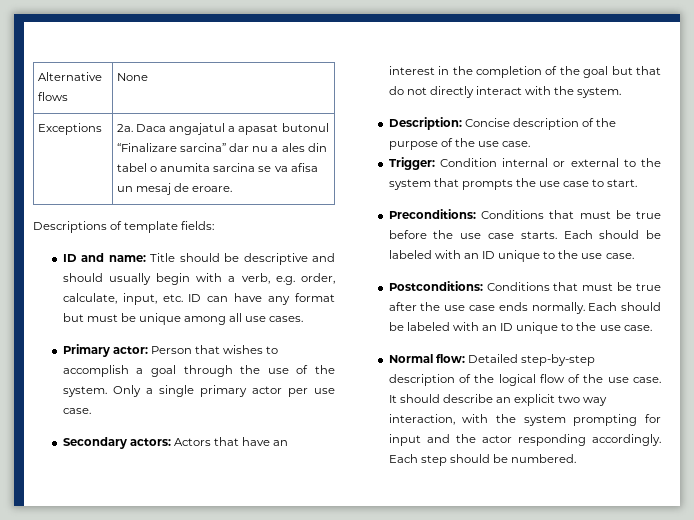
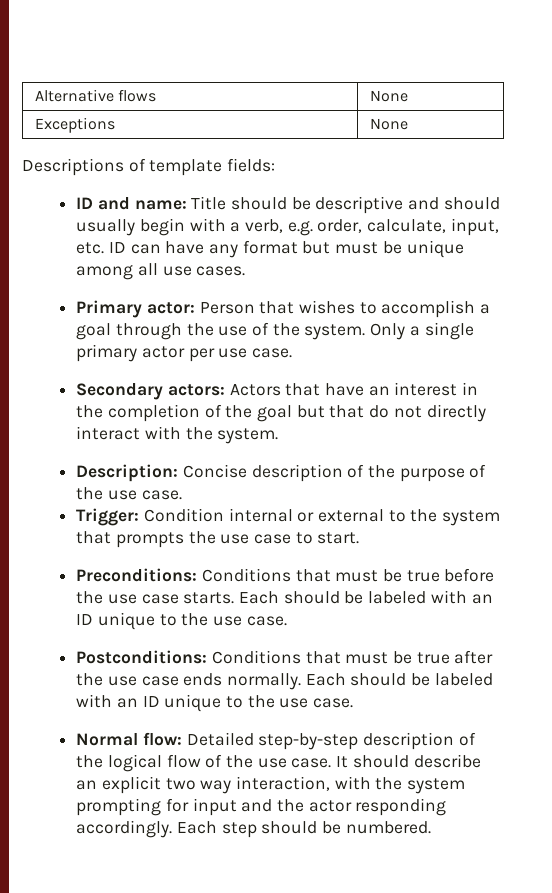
[117,123,329,135] [117,143,327,152] [117,163,318,172] [117,183,233,195] | 2a. Daca angajatul a apasat butonul “Finalizare sarcina” dar nu a ales din tabel o anumita sarcina se va afisa un mesaj de eroare. -> [370,118,409,130] | None

